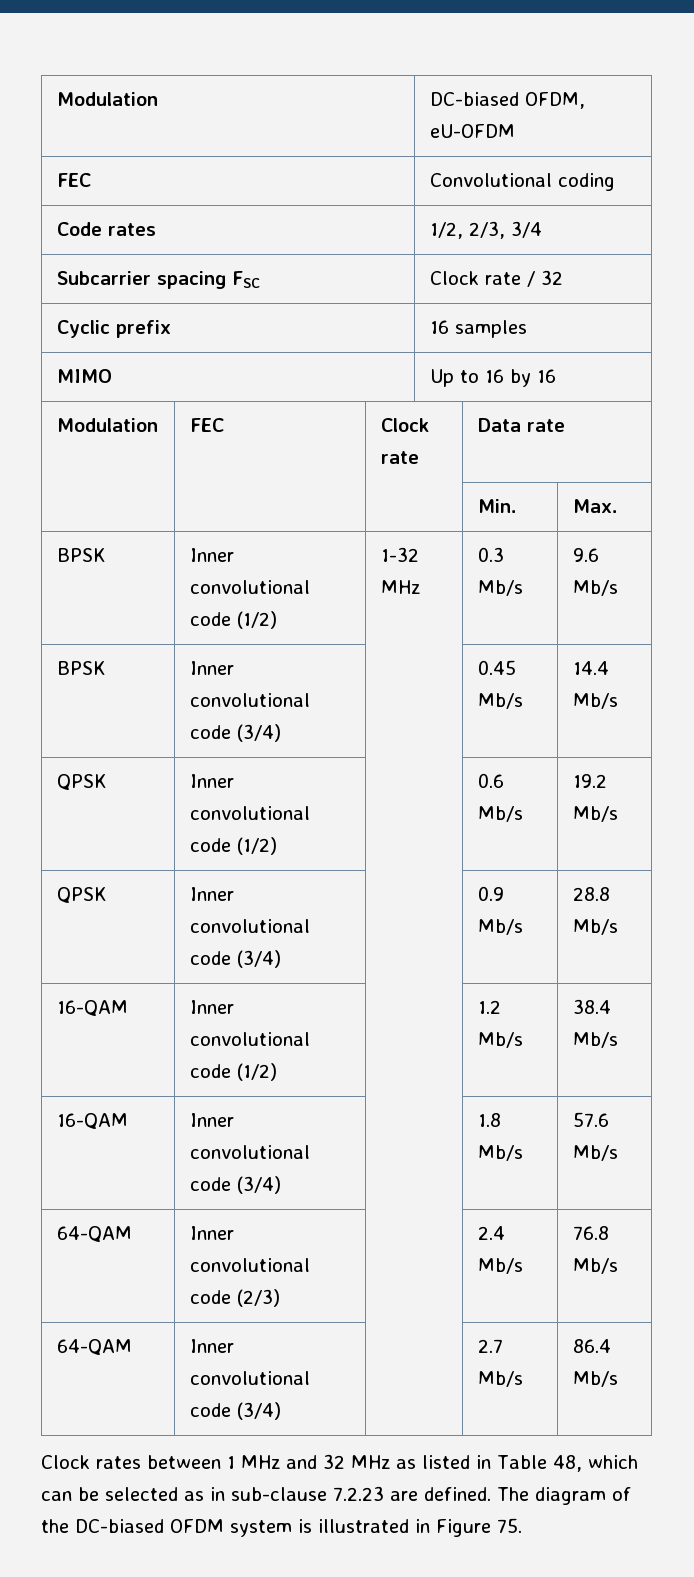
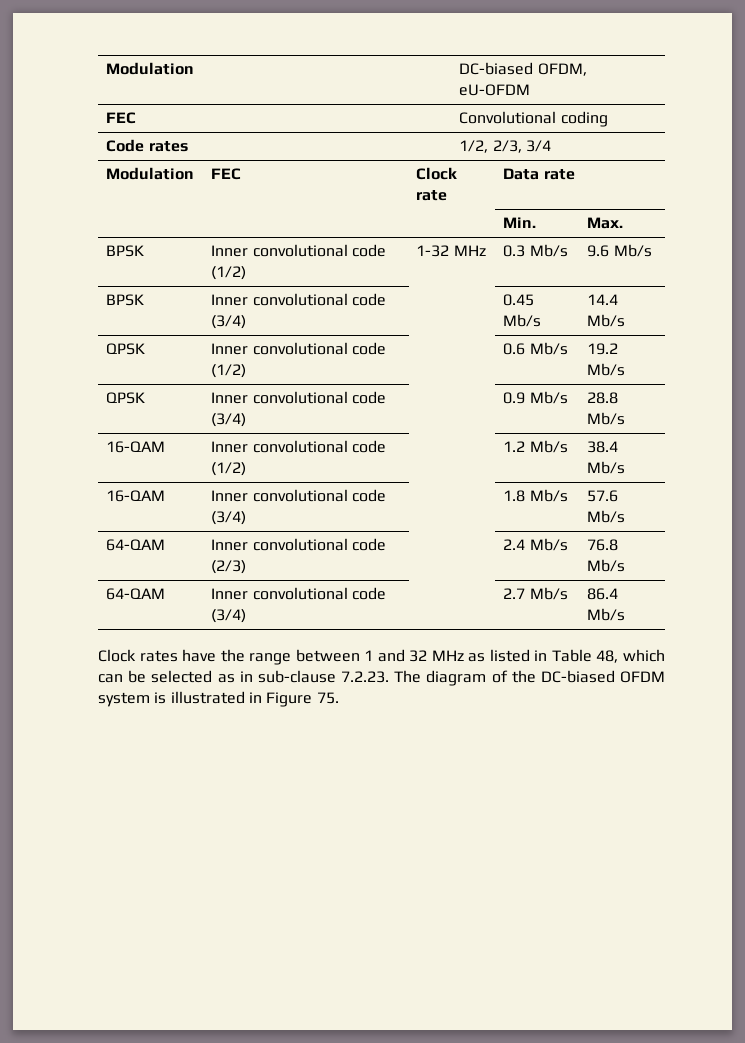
[56,271,260,289] [429,270,563,287] [56,320,171,338] [429,320,527,338] [56,369,112,383] [429,369,556,387] // Subcarrier spacing FSC | Clock rate / 32 // Cyclic prefix | 16 samples // MIMO | Up to 16 by 16 -> (552, 146) none
(141, 1462) none -> [182,649,292,665] have the range
[241,1455,280,1469] MHz -> (374, 655) none
[333,1486,491,1501] 7.2.23 are defined. -> [341,671,390,683] 7.2.23.

